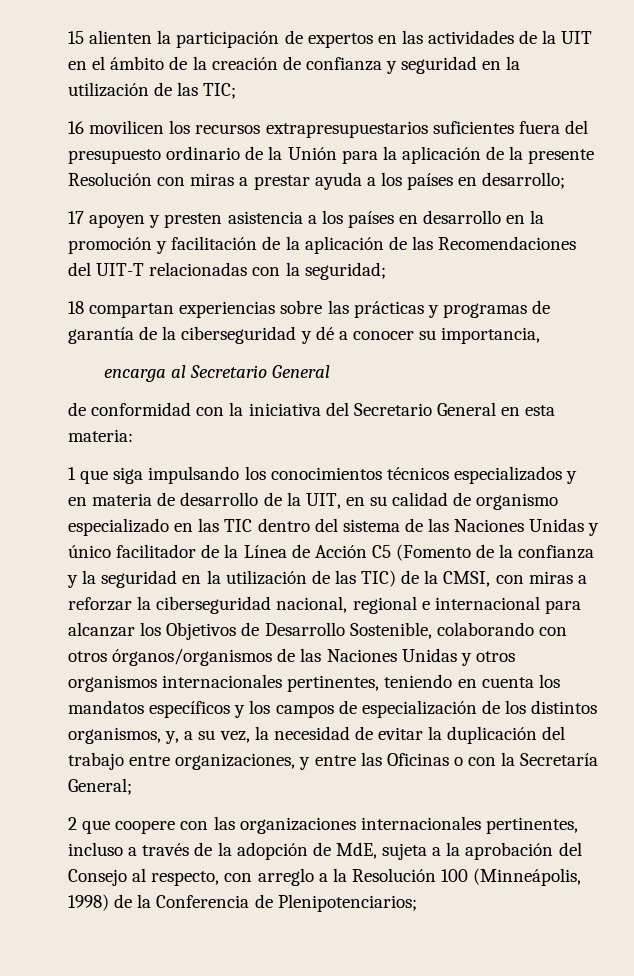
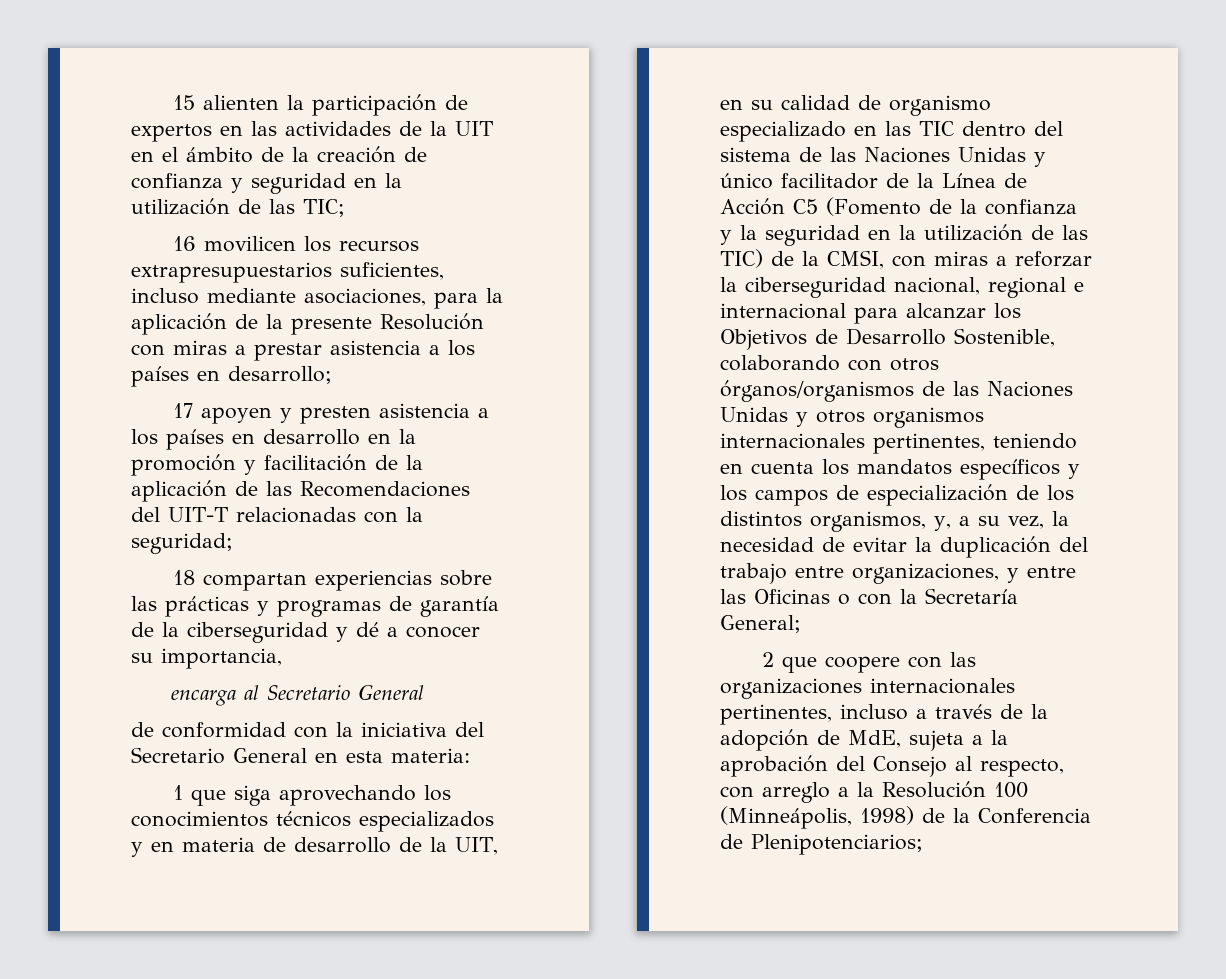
[432,120,588,134] [68,146,337,164] suficientes fuera del presupuesto ordinario de la Unión -> [340,262,444,280] [131,288,426,306] suficientes, incluso mediante asociaciones,
[314,172,362,190] ayuda -> [330,340,421,355] asistencia
[148,466,240,484] impulsando -> [279,785,417,806] aprovechando

